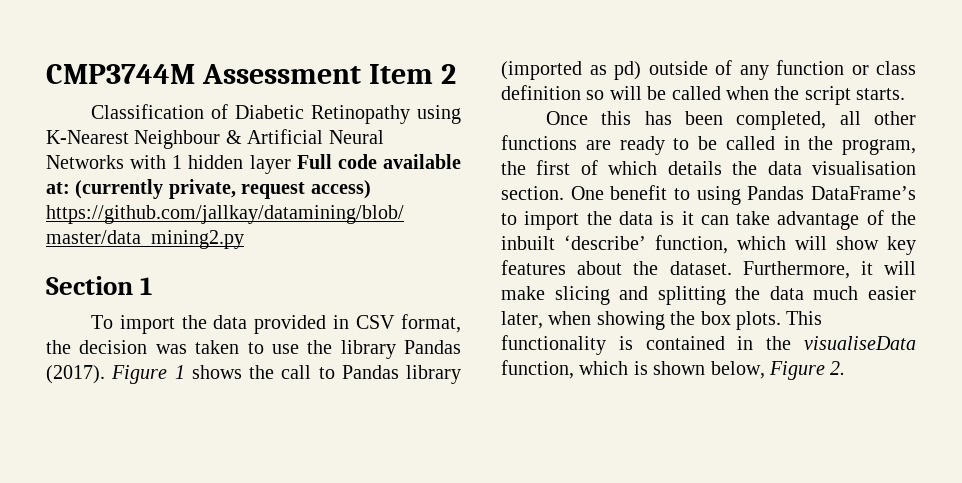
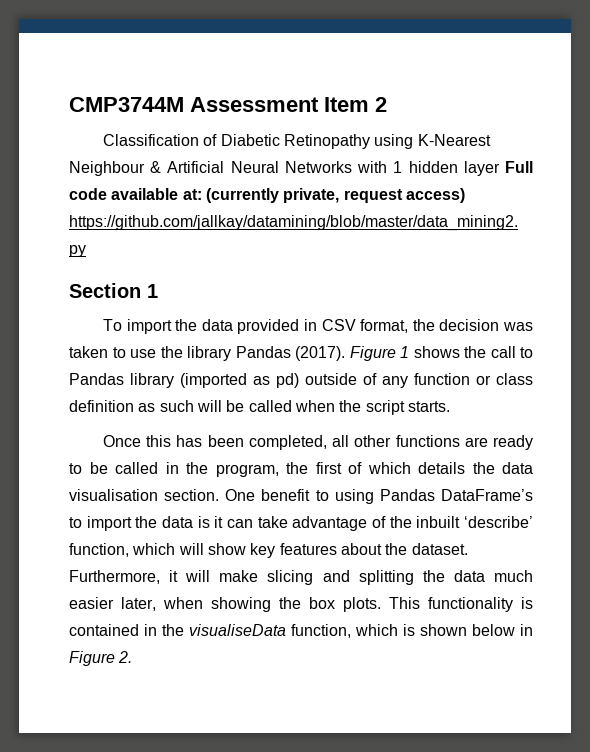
[586,90,605,100] so -> [138,400,194,412] as such
[710,361,765,379] below, -> [472,624,533,636] below in

